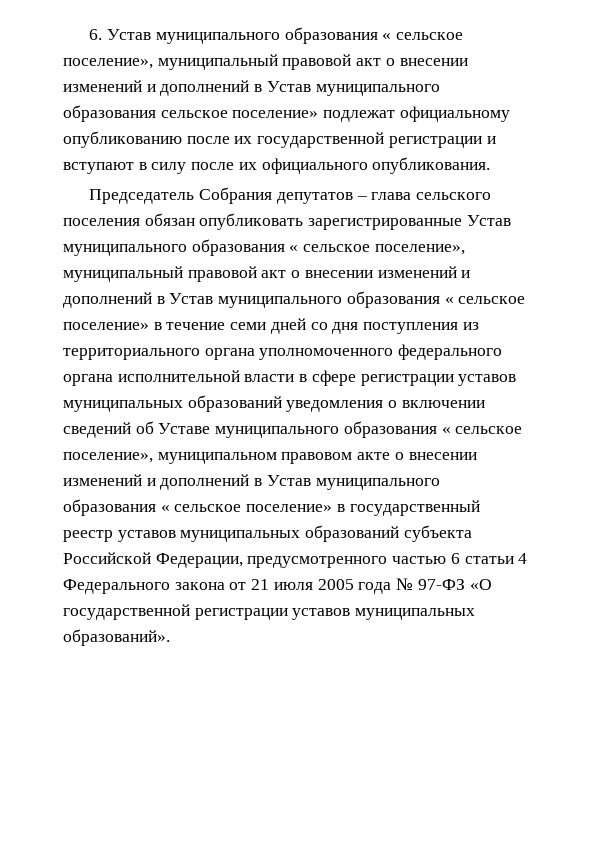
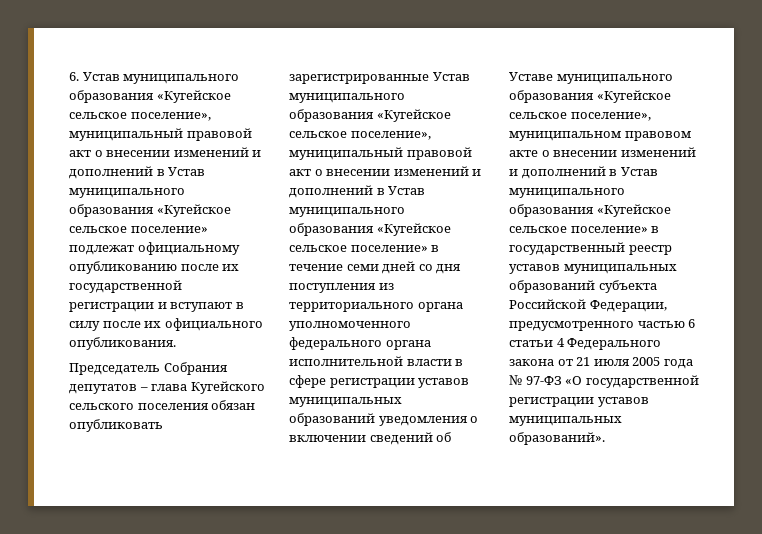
[382,33,392,40] « -> [156,90,231,103] «Кугейское
(156, 113) none -> [156,204,231,217] «Кугейское
(412, 196) none -> [190,381,265,394] Кугейского
[289,245,299,252] « -> [376,109,451,122] «Кугейское
[444,297,454,304] « -> [376,223,451,236] «Кугейское
[441,427,451,434] « -> [596,90,671,103] «Кугейское
[160,505,170,512] « -> [596,204,671,217] «Кугейское

